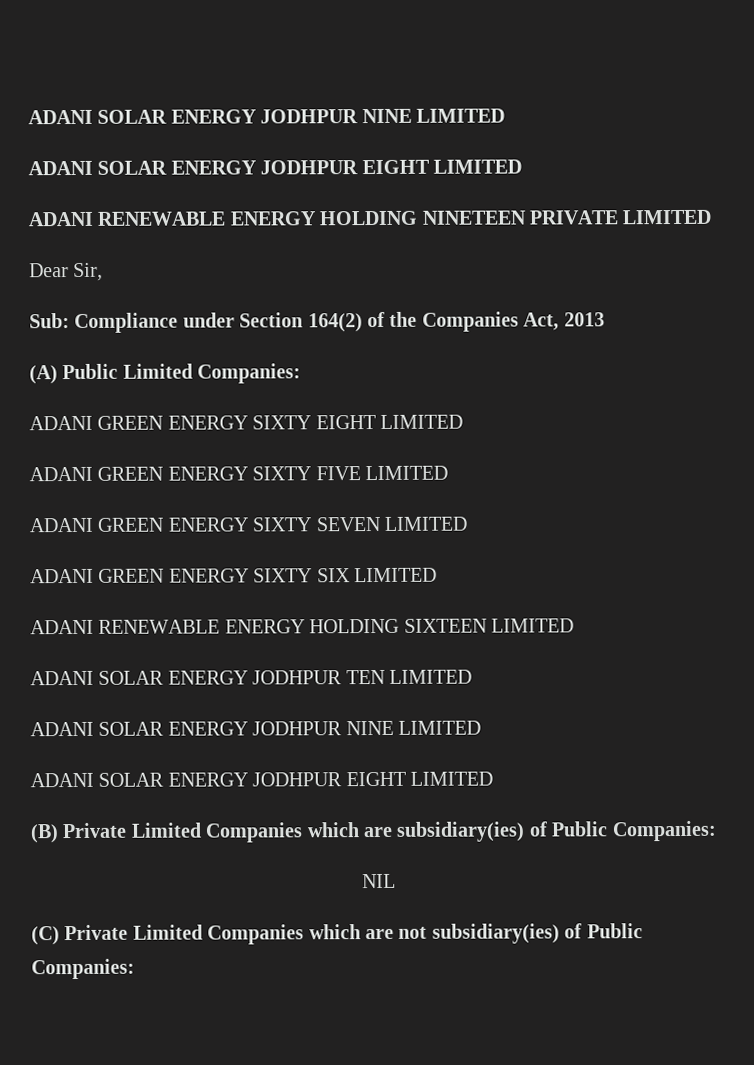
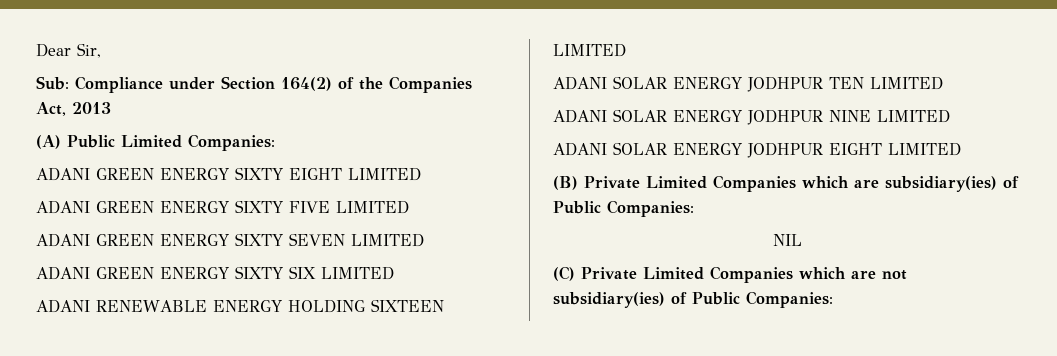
[28,108,505,125] [28,159,522,176] [28,209,712,227] ADANI SOLAR ENERGY JODHPUR NINE LIMITED // ADANI SOLAR ENERGY JODHPUR EIGHT LIMITED // ADANI RENEWABLE ENERGY HOLDING NINETEEN PRIVATE LIMITED // -> (36, 50) none

